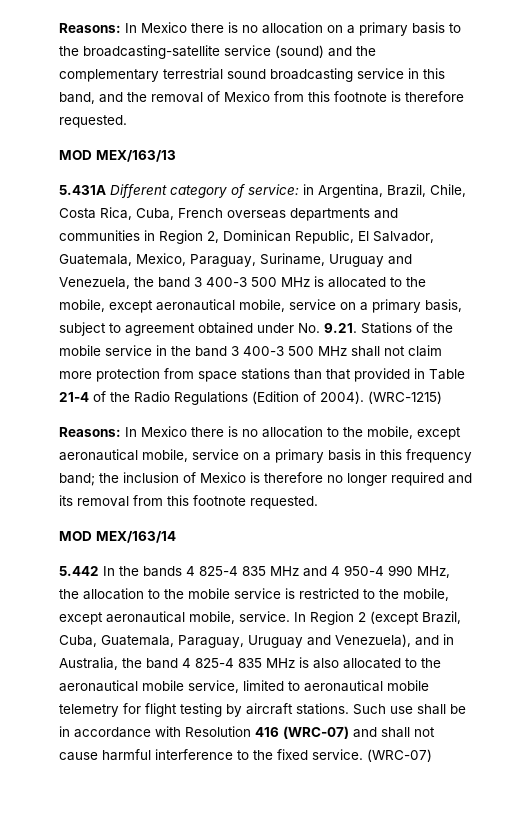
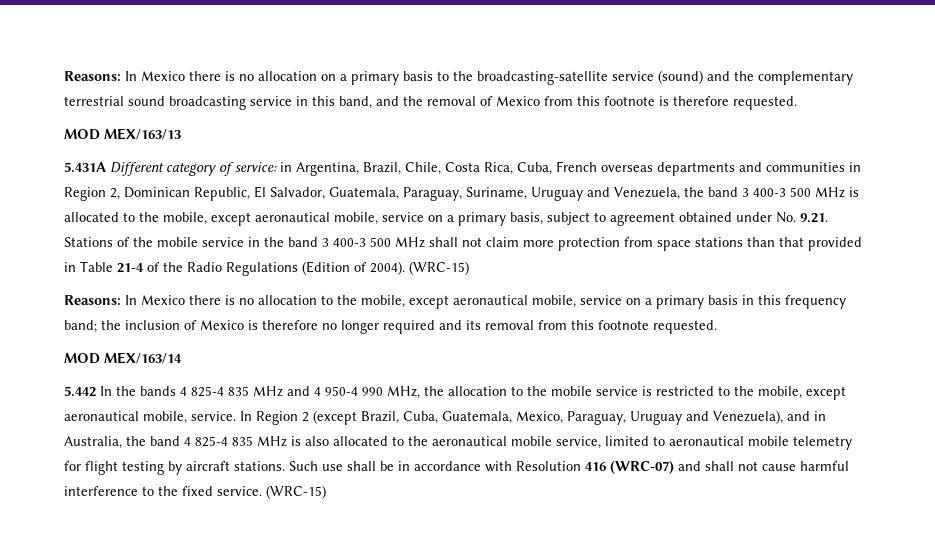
[136,253,186,266] Mexico, -> (399, 193) none
[368,391,442,404] (WRC-1215) -> [409,261,469,275] (WRC-15)
(174, 641) none -> [516,411,563,424] Mexico,
[367,749,432,762] (WRC-07) -> [266,485,326,499] (WRC-15)

